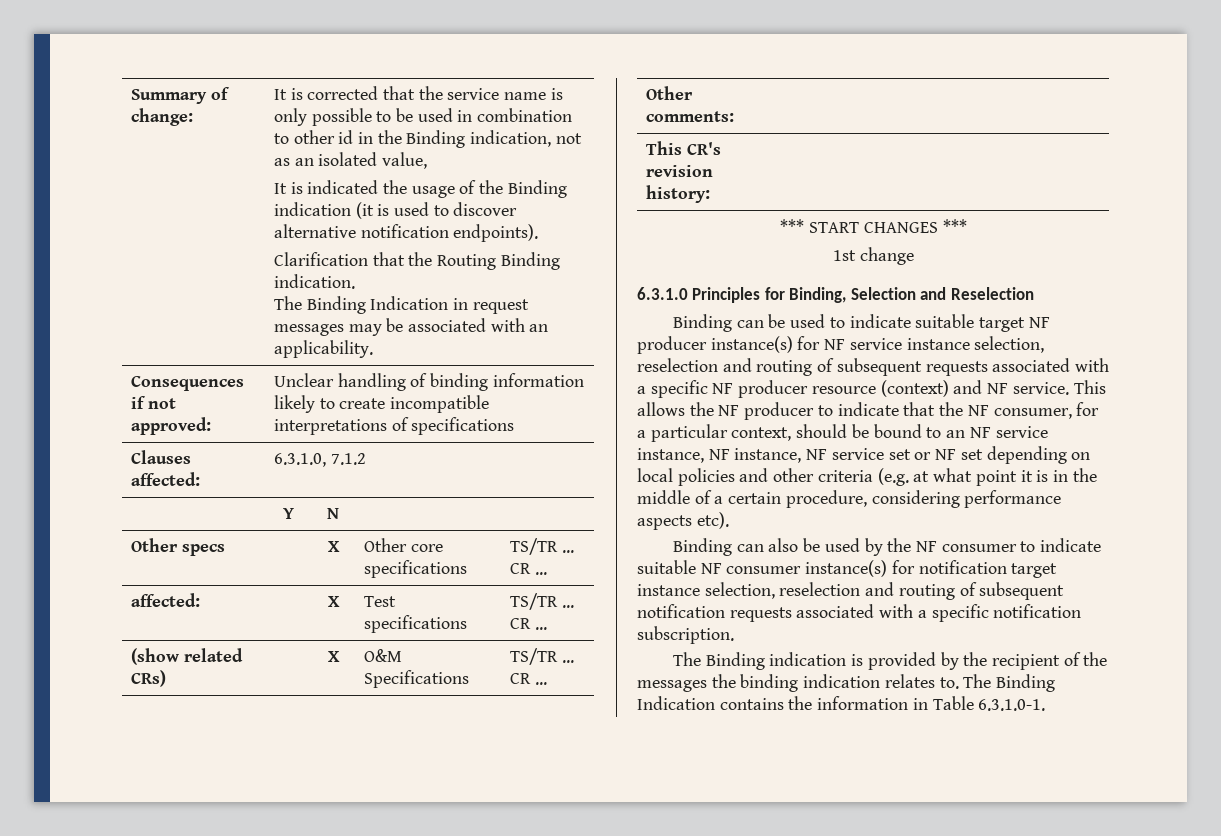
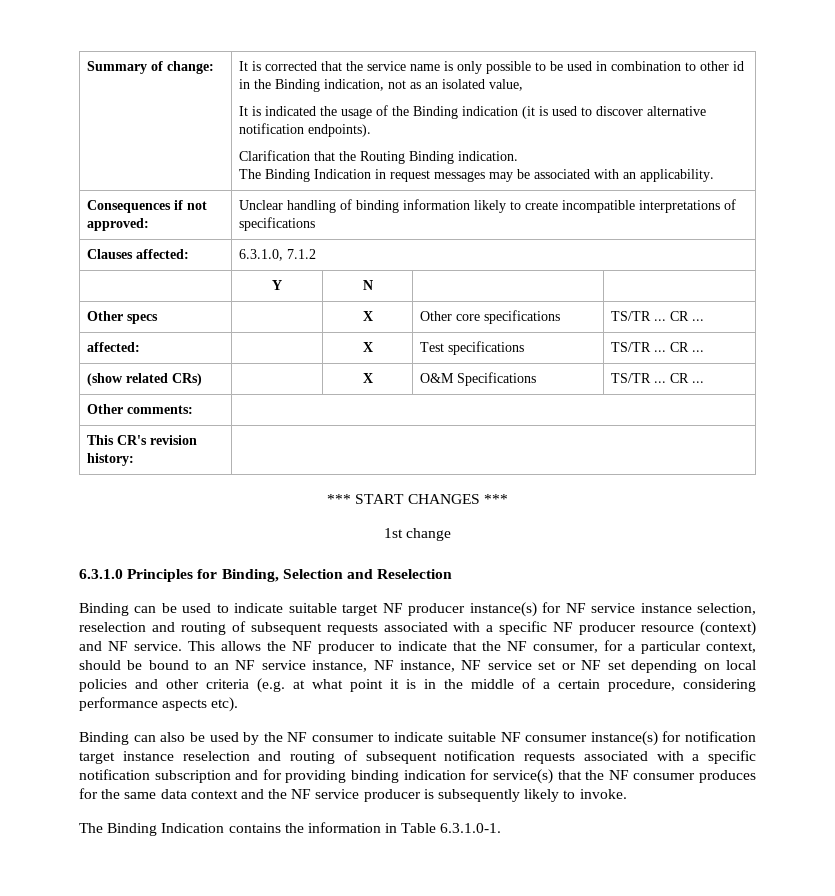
[704,582,775,599] selection, -> (174, 756) none
[637,626,734,644] [672,652,1108,670] [637,674,959,692] subscription. // The Binding indication is provided by the recipient of the messages the binding indication relates to. -> [154,769,757,784] [79,788,627,802] subscription and for providing binding indication for service(s) that the NF consumer produces for the same data context and the NF service producer is subsequently likely to invoke. //

